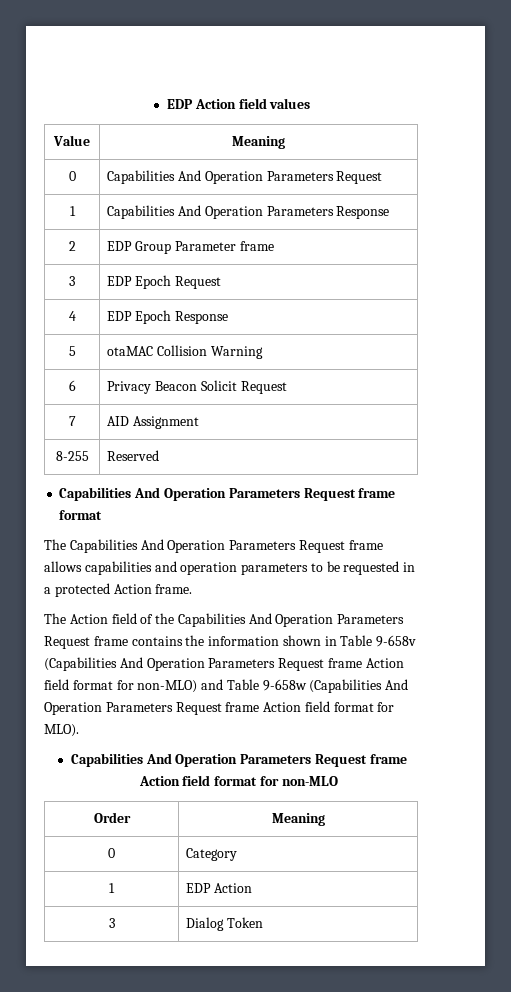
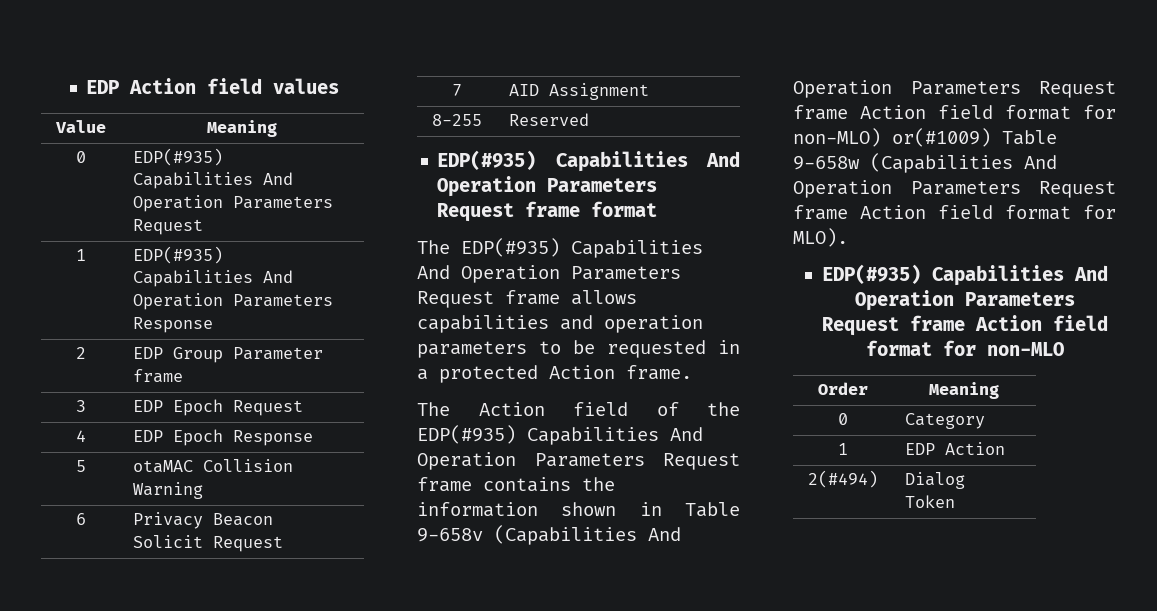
(76, 176) none -> [132,148,223,166] EDP(#935)
(76, 211) none -> [132,246,223,264] EDP(#935)
(160, 455) none -> [437,150,537,170] EDP(#935)
(66, 544) none -> [461,238,560,257] EDP(#935)
(175, 618) none -> [417,425,516,444] EDP(#935)
[201,679,224,690] and -> [892,128,991,147] or(#1009)
(79, 730) none -> [821,264,921,284] EDP(#935)
[108,918,115,928] 3 -> [807,470,878,488] 2(#494)

